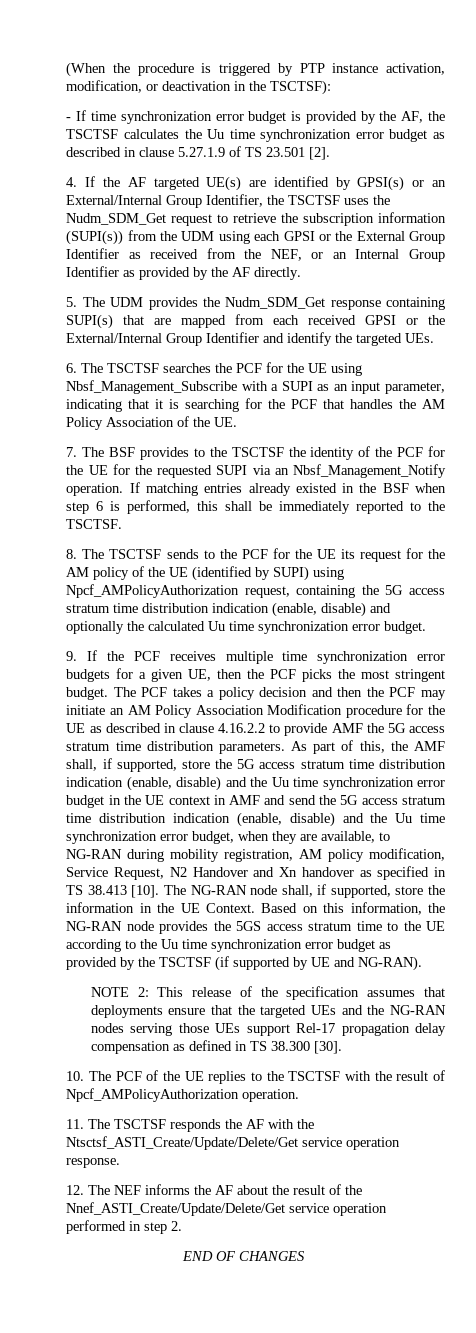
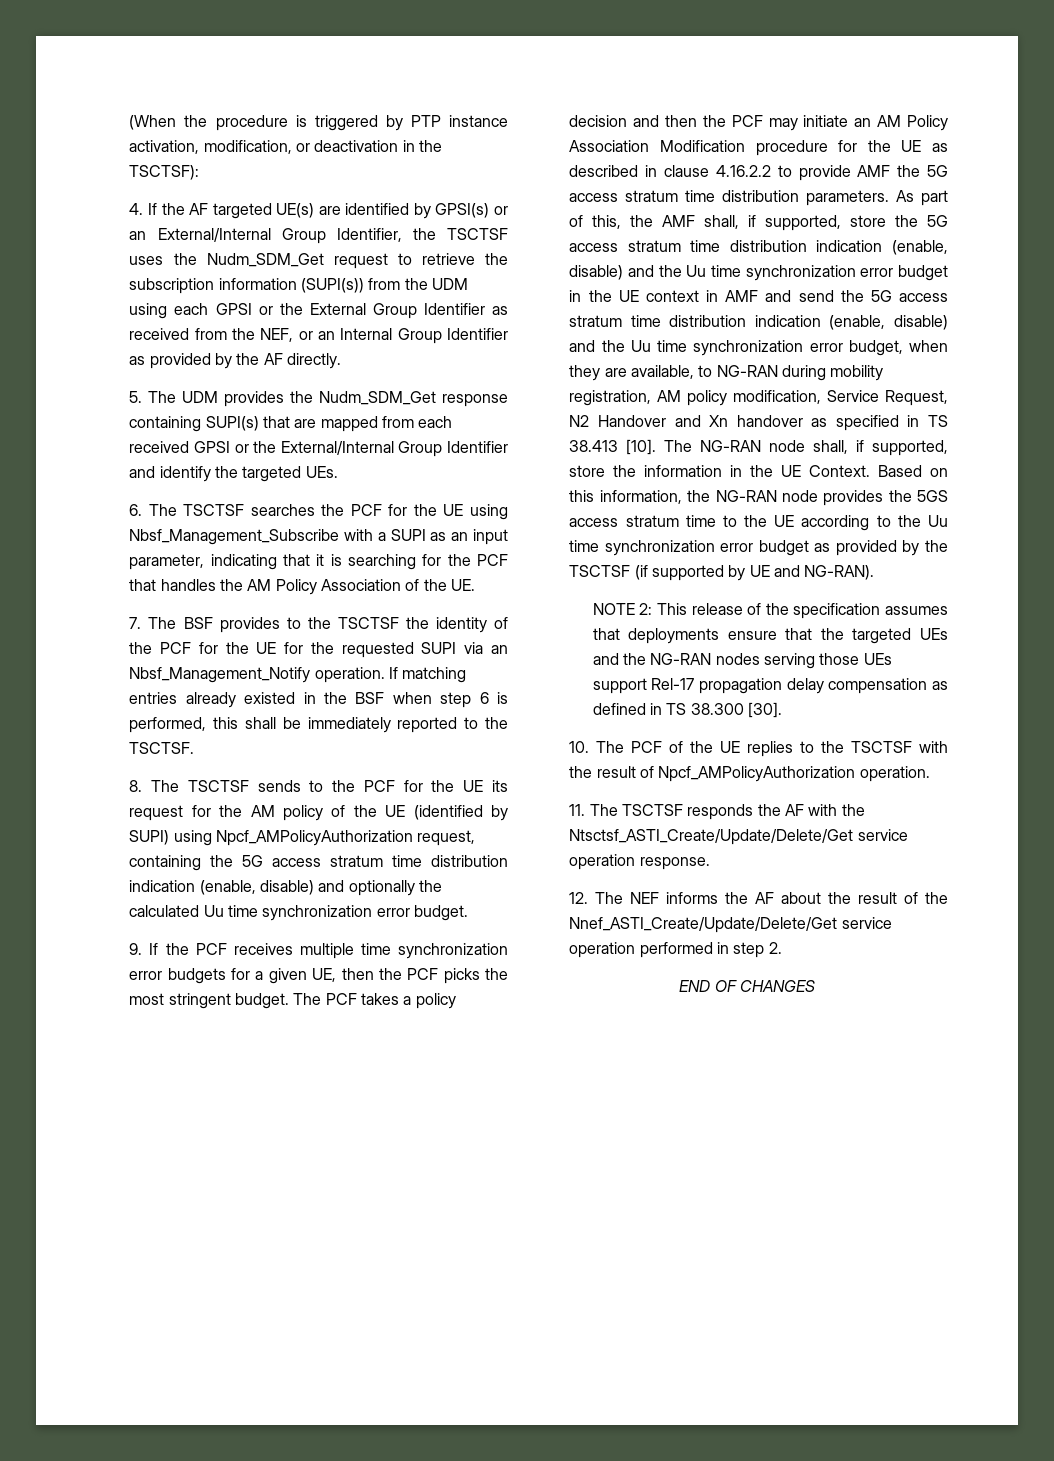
[66,110,445,124] [66,129,445,142] [66,146,331,160] // - If time synchronization error budget is provided by the AF, the TSCTSF calculates the Uu time synchronization error budget as described in clause 5.27.1.9 of TS 23.501 [2]. -> (200, 172) none

